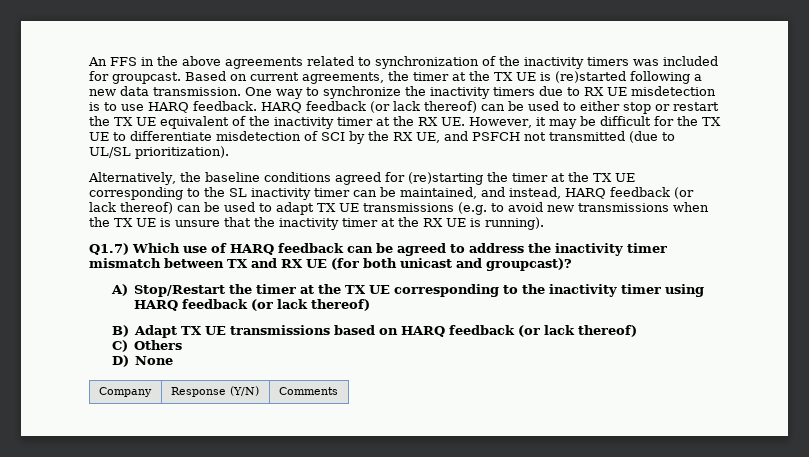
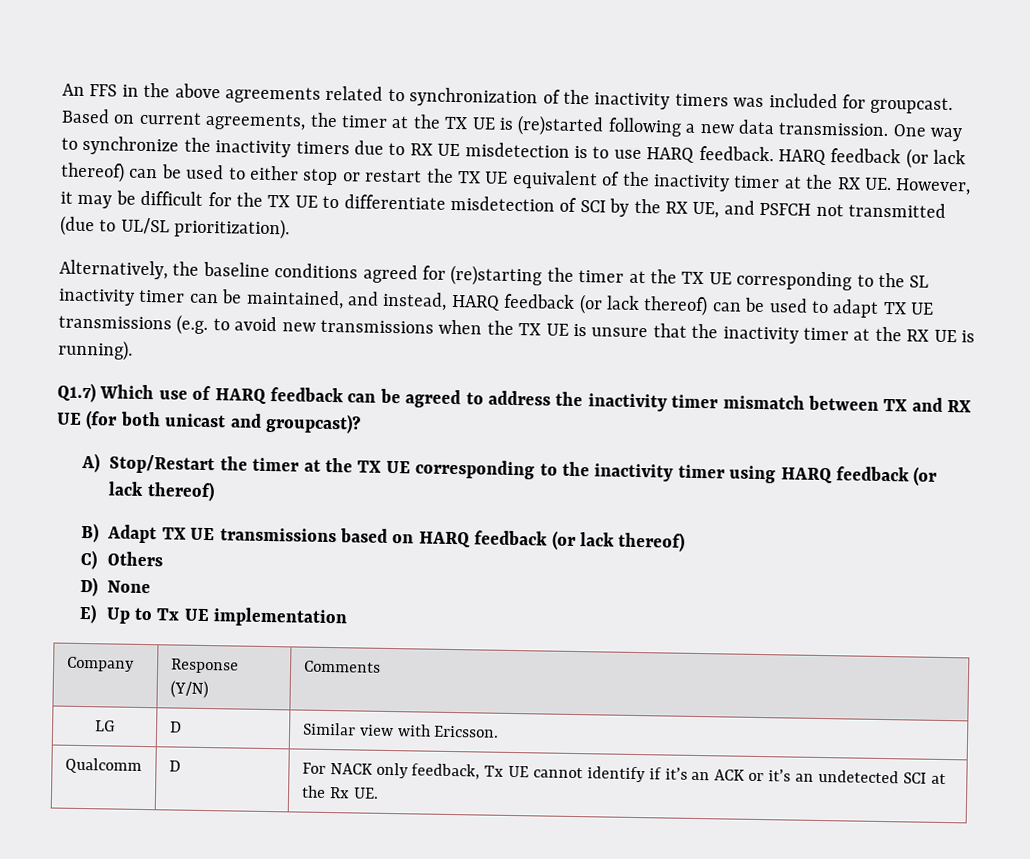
[98,387,152,397] [170,386,259,397] [278,387,338,395] // Company | Response (Y/N) | Comments -> [79,603,349,628] [66,656,135,672] [170,658,239,674] [169,680,209,699] [303,660,381,673] [95,720,115,732] [169,721,182,733] [302,722,500,738] [64,757,142,774] [168,760,181,772] [301,762,946,785] [300,785,379,799] // E) Up to Tx UE implementation // Company | Response (Y/N) | Comments // LG | D | Similar view with Ericsson. // Qualcomm | D | For NACK only feedback, Tx UE cannot identify if it’s an ACK or it’s an undetected SCI at the Rx UE.

